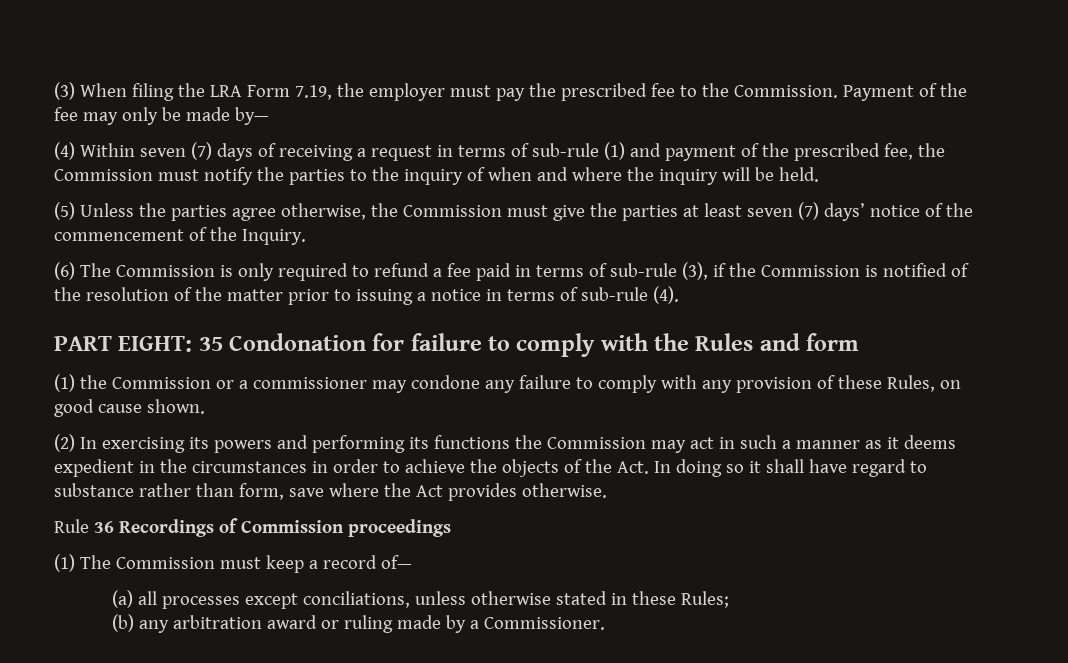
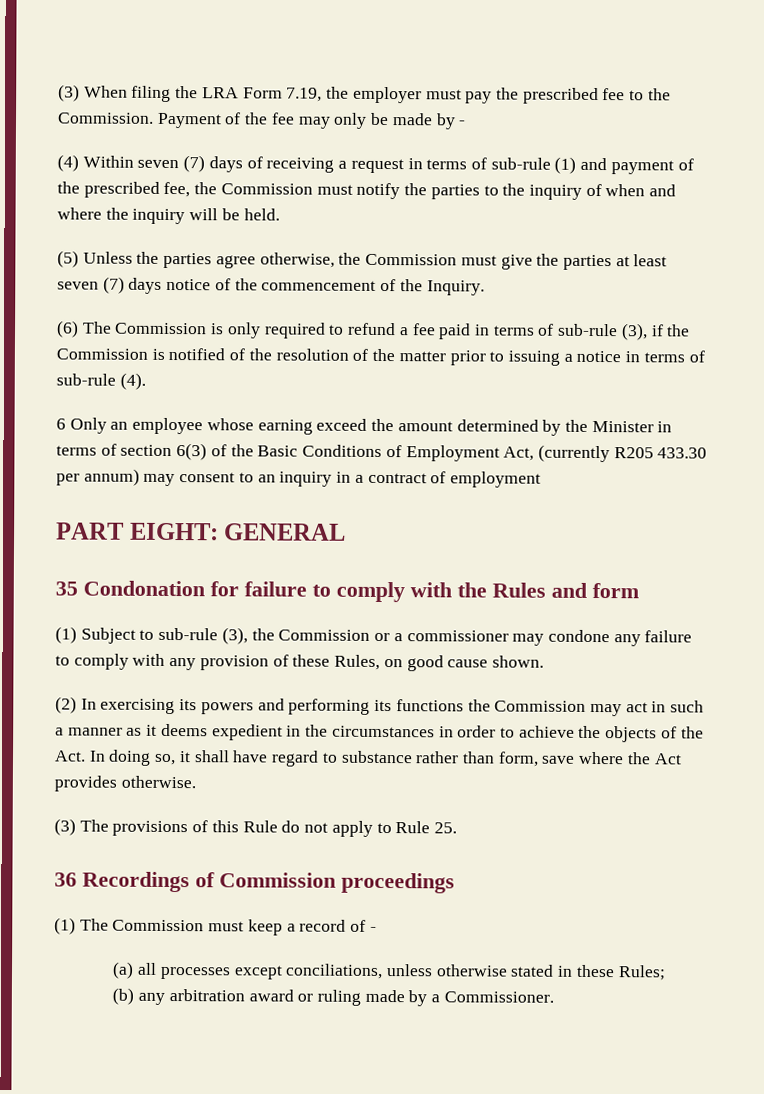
[234,107,269,125] by— -> [435,113,467,130] by -
[823,203,865,221] days’ -> [128,277,163,294] days
(679, 295) none -> [56,417,673,436] [56,443,708,463] [56,468,541,488] // 6 Only an employee whose earning exceed the amount determined by the Minister in terms of section 6(3) of the Basic Conditions of Employment Act, (currently R205 433.30 per annum) may consent to an inquiry in a contract of employment
(193, 344) none -> [224,523,347,541] GENERAL //
(75, 383) none -> [80,627,248,645] Subject to sub-rule (3),
[725,464,744,473] so -> [154,753,177,766] so,
[54,519,89,533] Rule -> [54,818,457,837] (3) The provisions of this Rule do not apply to Rule 25. //
[380,555,412,569] of— -> [350,919,377,932] of -

